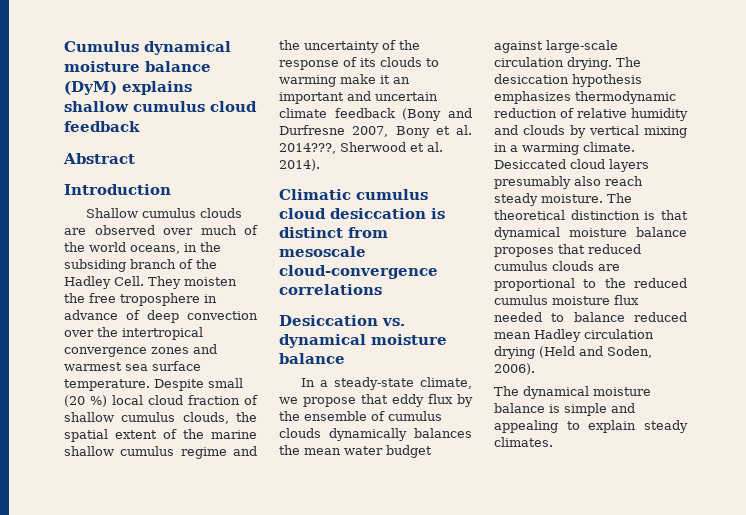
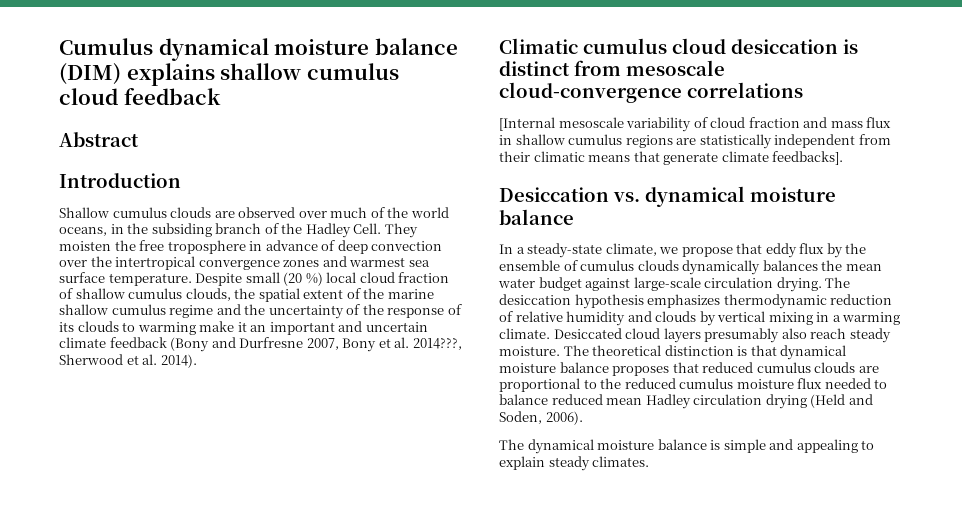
[64,81,117,95] (DyM) -> [59,63,121,85] (DIM)
(382, 289) none -> [499,117,892,132] [499,134,891,149] [499,151,844,165] // [Internal mesoscale variability of cloud fraction and mass flux in shallow cumulus regions are statistically independent from their climatic means that generate climate feedbacks].

